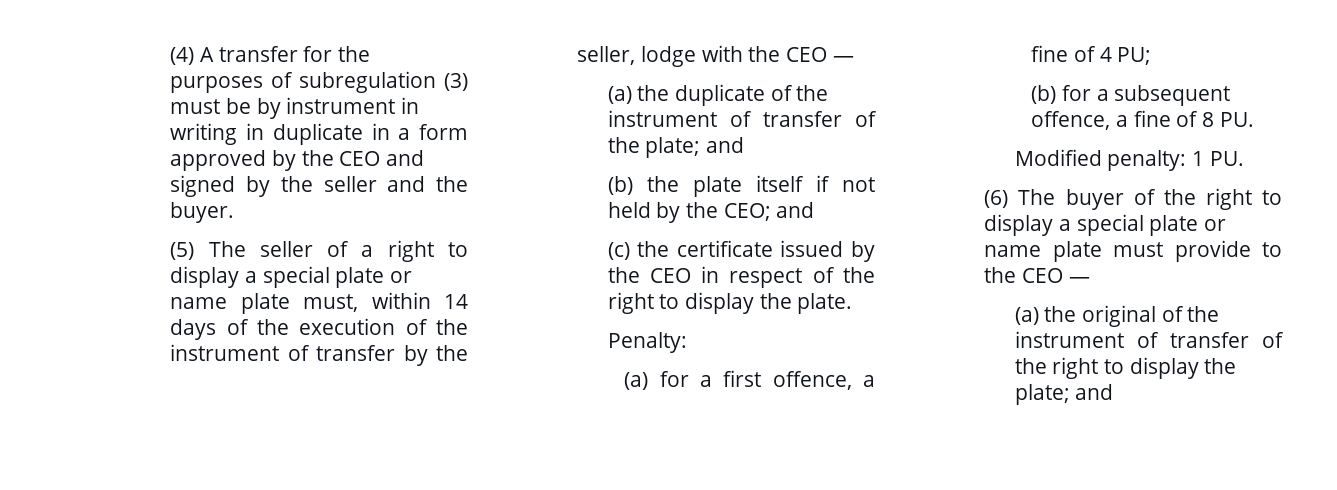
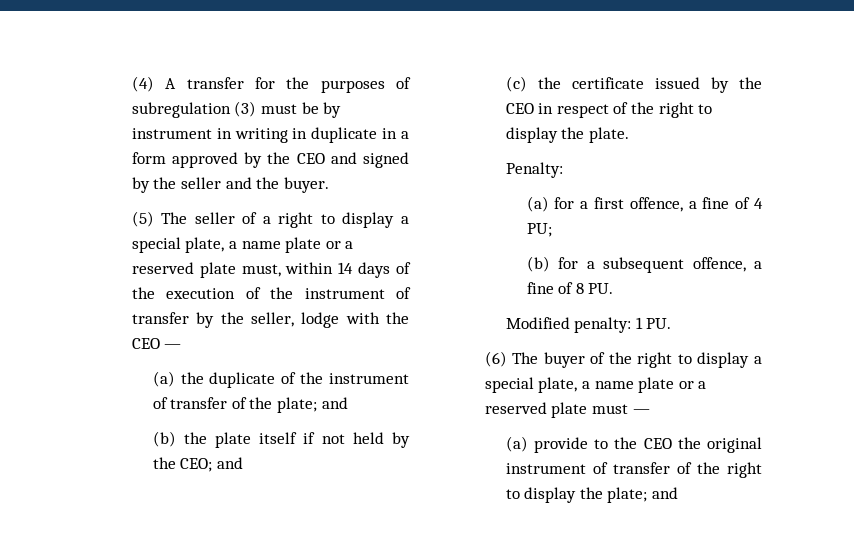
[335,267,413,288] [170,297,228,309] plate or name -> [185,237,354,253] [131,262,194,274] plate, a name plate or a reserved
[1149,215,1227,236] [984,240,1282,262] [984,267,1090,283] [1014,305,1220,327] plate or name plate must provide to the CEO — // (a) the original of the -> [538,377,707,393] [484,402,650,418] [505,436,762,453] plate, a name plate or a reserved plate must — // (a) provide to the CEO the original

